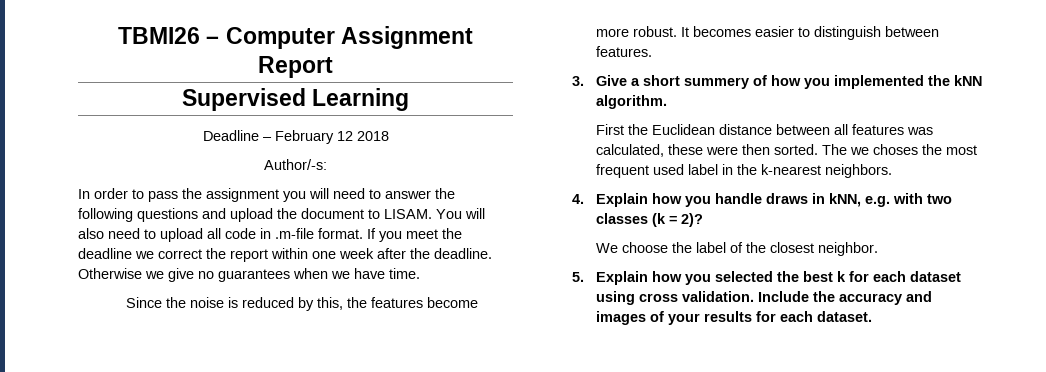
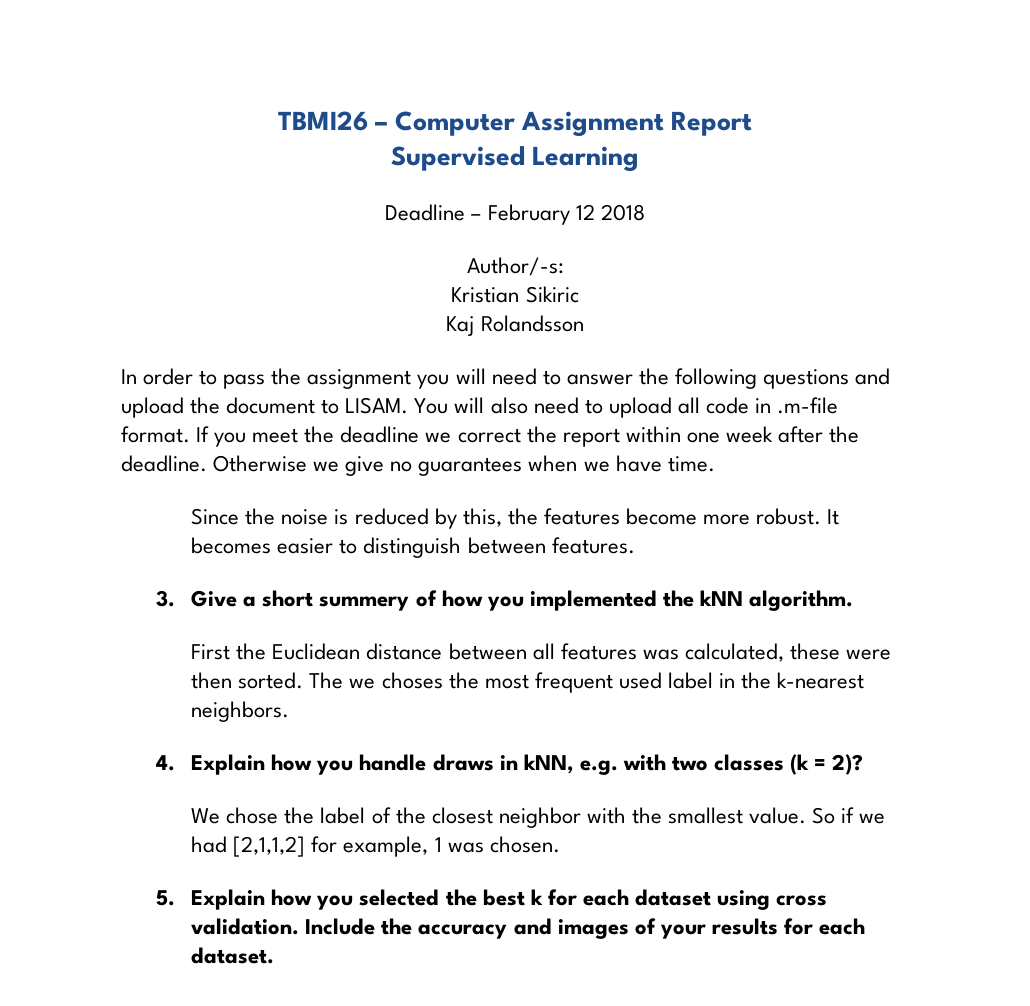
(327, 164) none -> [451,286,579,303] [446,315,584,336] // Kristian Sikiric // Kaj Rolandsson
[622,242,669,253] choose -> [226,807,279,824] chose
[818,242,879,256] neighbor. -> [498,807,886,828] [191,836,560,857] neighbor with the smallest value. So if we had [2,1,1,2] for example, 1 was chosen.

